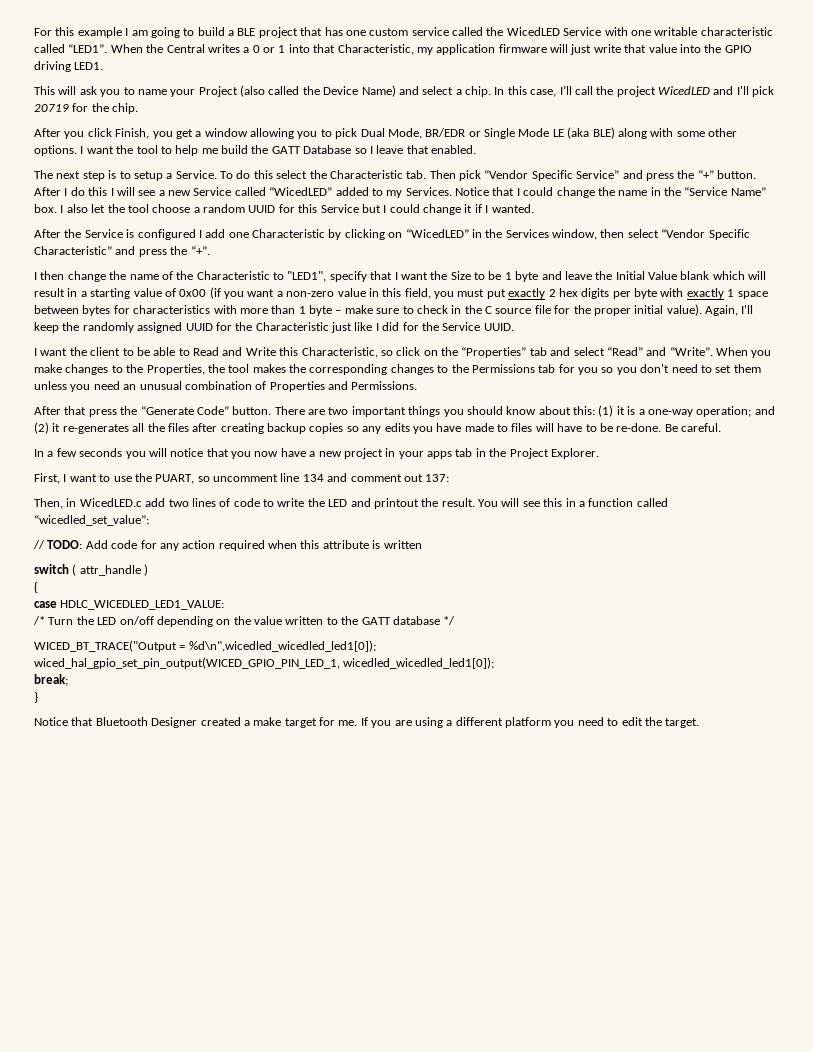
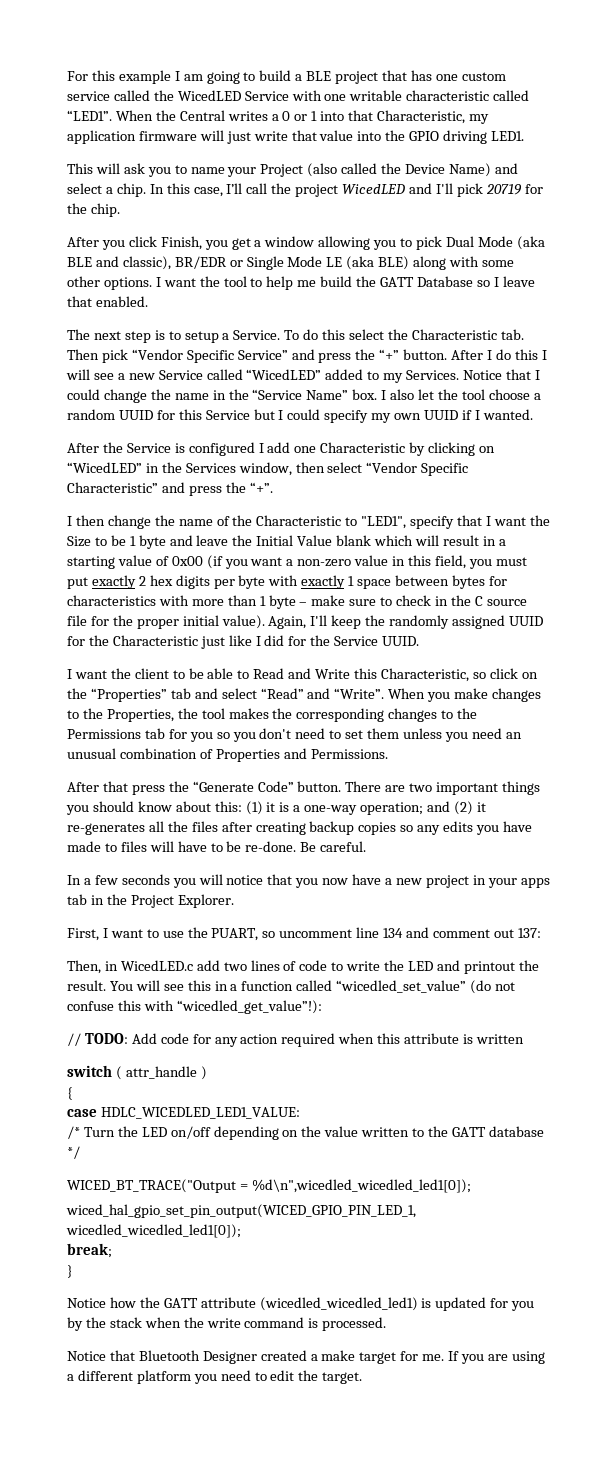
[387,128,422,139] Mode, -> [477,236,545,250] [67,256,171,270] Mode (aka BLE and classic),
[423,204,473,215] change it -> [324,410,459,423] specify my own UUID
[34,515,149,526] “wicedled_set_value”: -> [336,980,516,994] [67,1000,322,1014] “wicedled_set_value” (do not confuse this with “wicedled_get_value”!):
(38, 697) none -> [67,1297,535,1311] [67,1317,387,1331] // Notice how the GATT attribute (wicedled_wicedled_led1) is updated for you by the stack when the write command is processed.

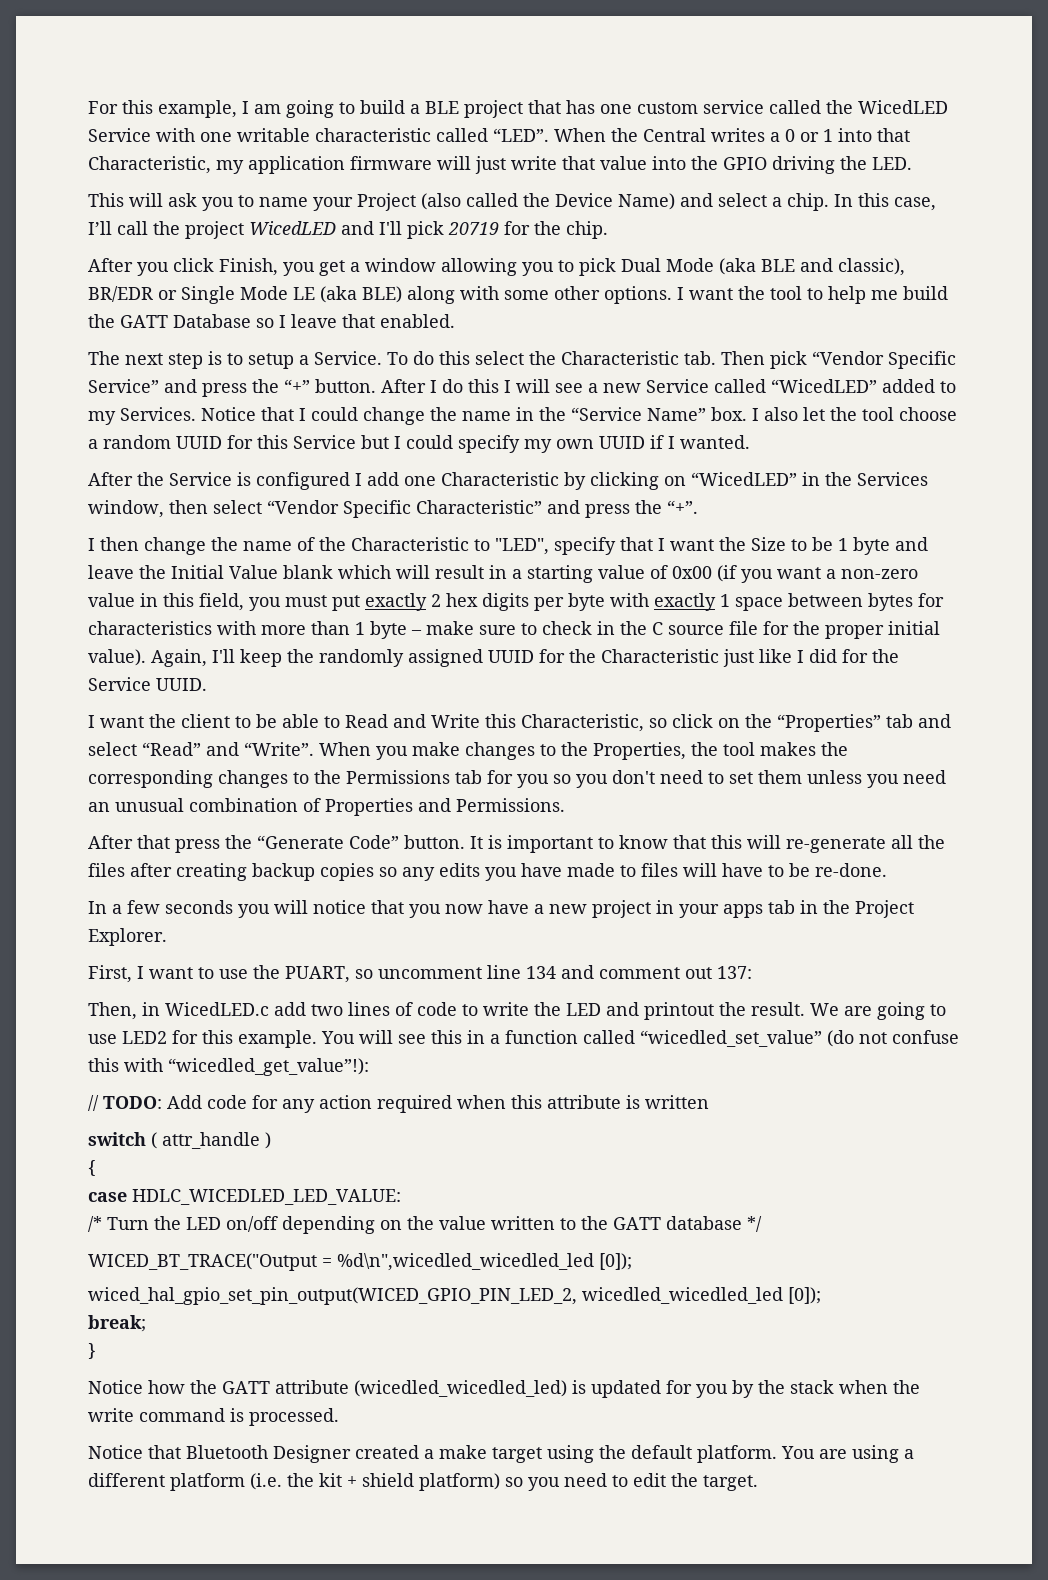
[118,70,171,84] example -> [158,100,237,118] example,
[67,110,112,121] “LED1”. -> [493,128,549,142] “LED”.
[491,131,525,141] LED1. -> [840,156,912,170] the LED.
[361,516,407,529] "LED1", -> [495,538,549,555] "LED",
[345,781,541,795] [66,801,486,815] [67,823,145,835] There are two important things you should know about this: (1) it is a one-way operation; and (2) it re-generates -> [470,835,886,853] It is important to know that this will re-generate
[300,841,367,852] Be careful. -> (887, 870) none
(106, 985) none -> [810,1002,946,1020] [88,1030,317,1048] We are going to use LED2 for this example.
[100,1107,300,1119] HDLC_WICEDLED_LED1_VALUE: -> [132,1189,401,1205] HDLC_WICEDLED_LED_VALUE:
[251,1179,471,1193] [66,1204,416,1218] [66,1224,241,1238] %d\n",wicedled_wicedled_led1[0]); // wiced_hal_gpio_set_pin_output(WICED_GPIO_PIN_LED_1, wicedled_wicedled_led1[0]); -> [337,1253,632,1271] [88,1287,821,1305] %d\n",wicedled_wicedled_led [0]); // wiced_hal_gpio_set_pin_output(WICED_GPIO_PIN_LED_2, wicedled_wicedled_led [0]);
[259,1297,418,1311] (wicedled_wicedled_led1) -> [354,1380,567,1397] (wicedled_wicedled_led)
[400,1351,485,1364] for me. If you -> [547,1445,815,1463] using the default platform. You
(191, 1377) none -> [250,1473,523,1491] (i.e. the kit + shield platform) so

